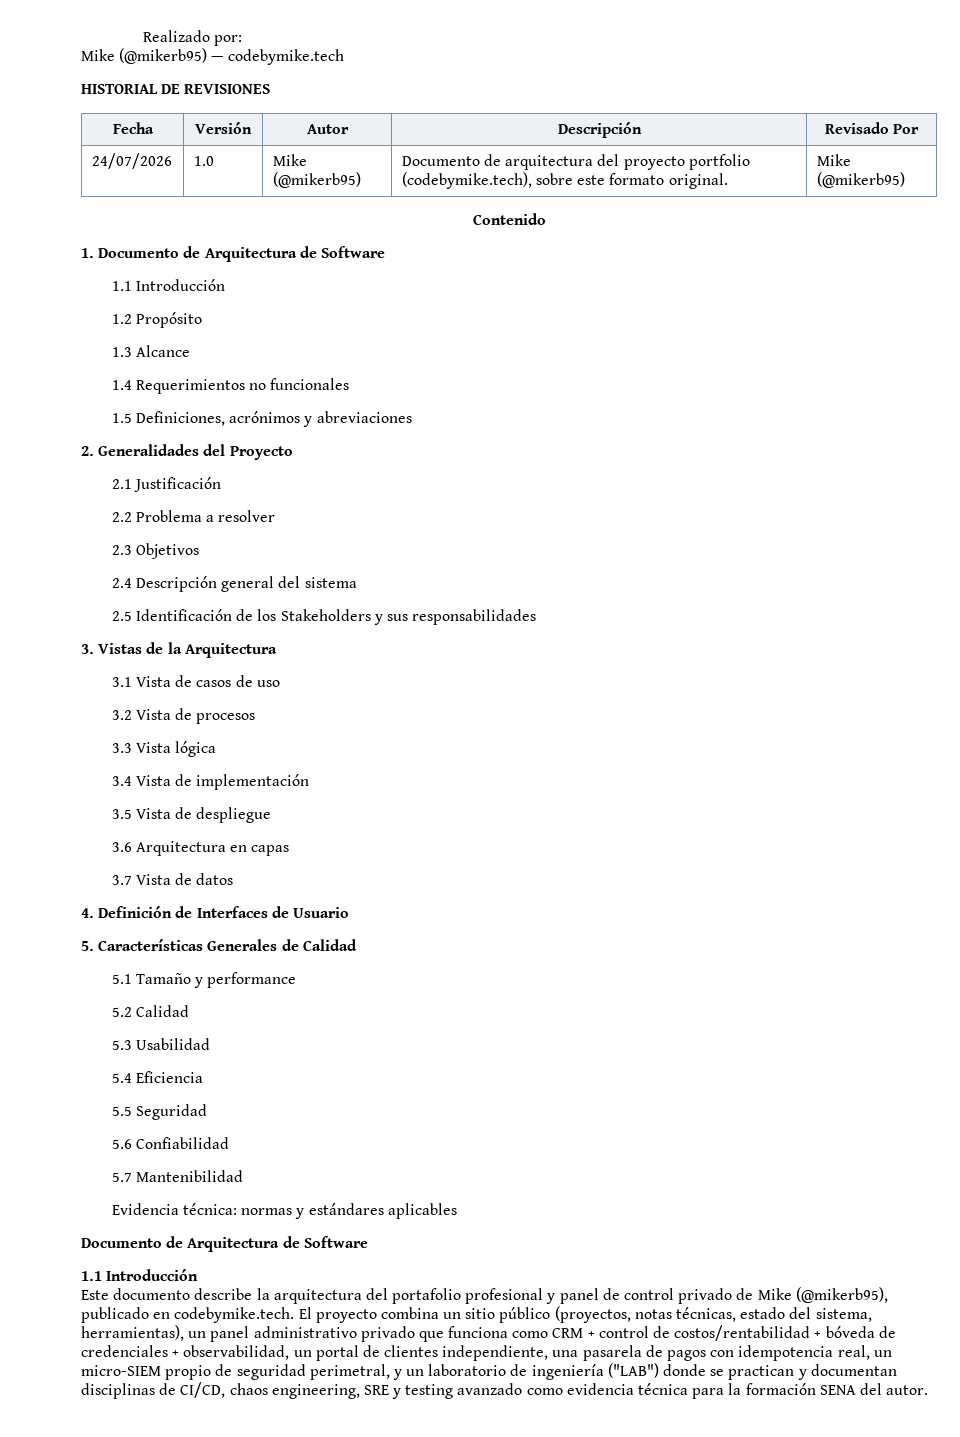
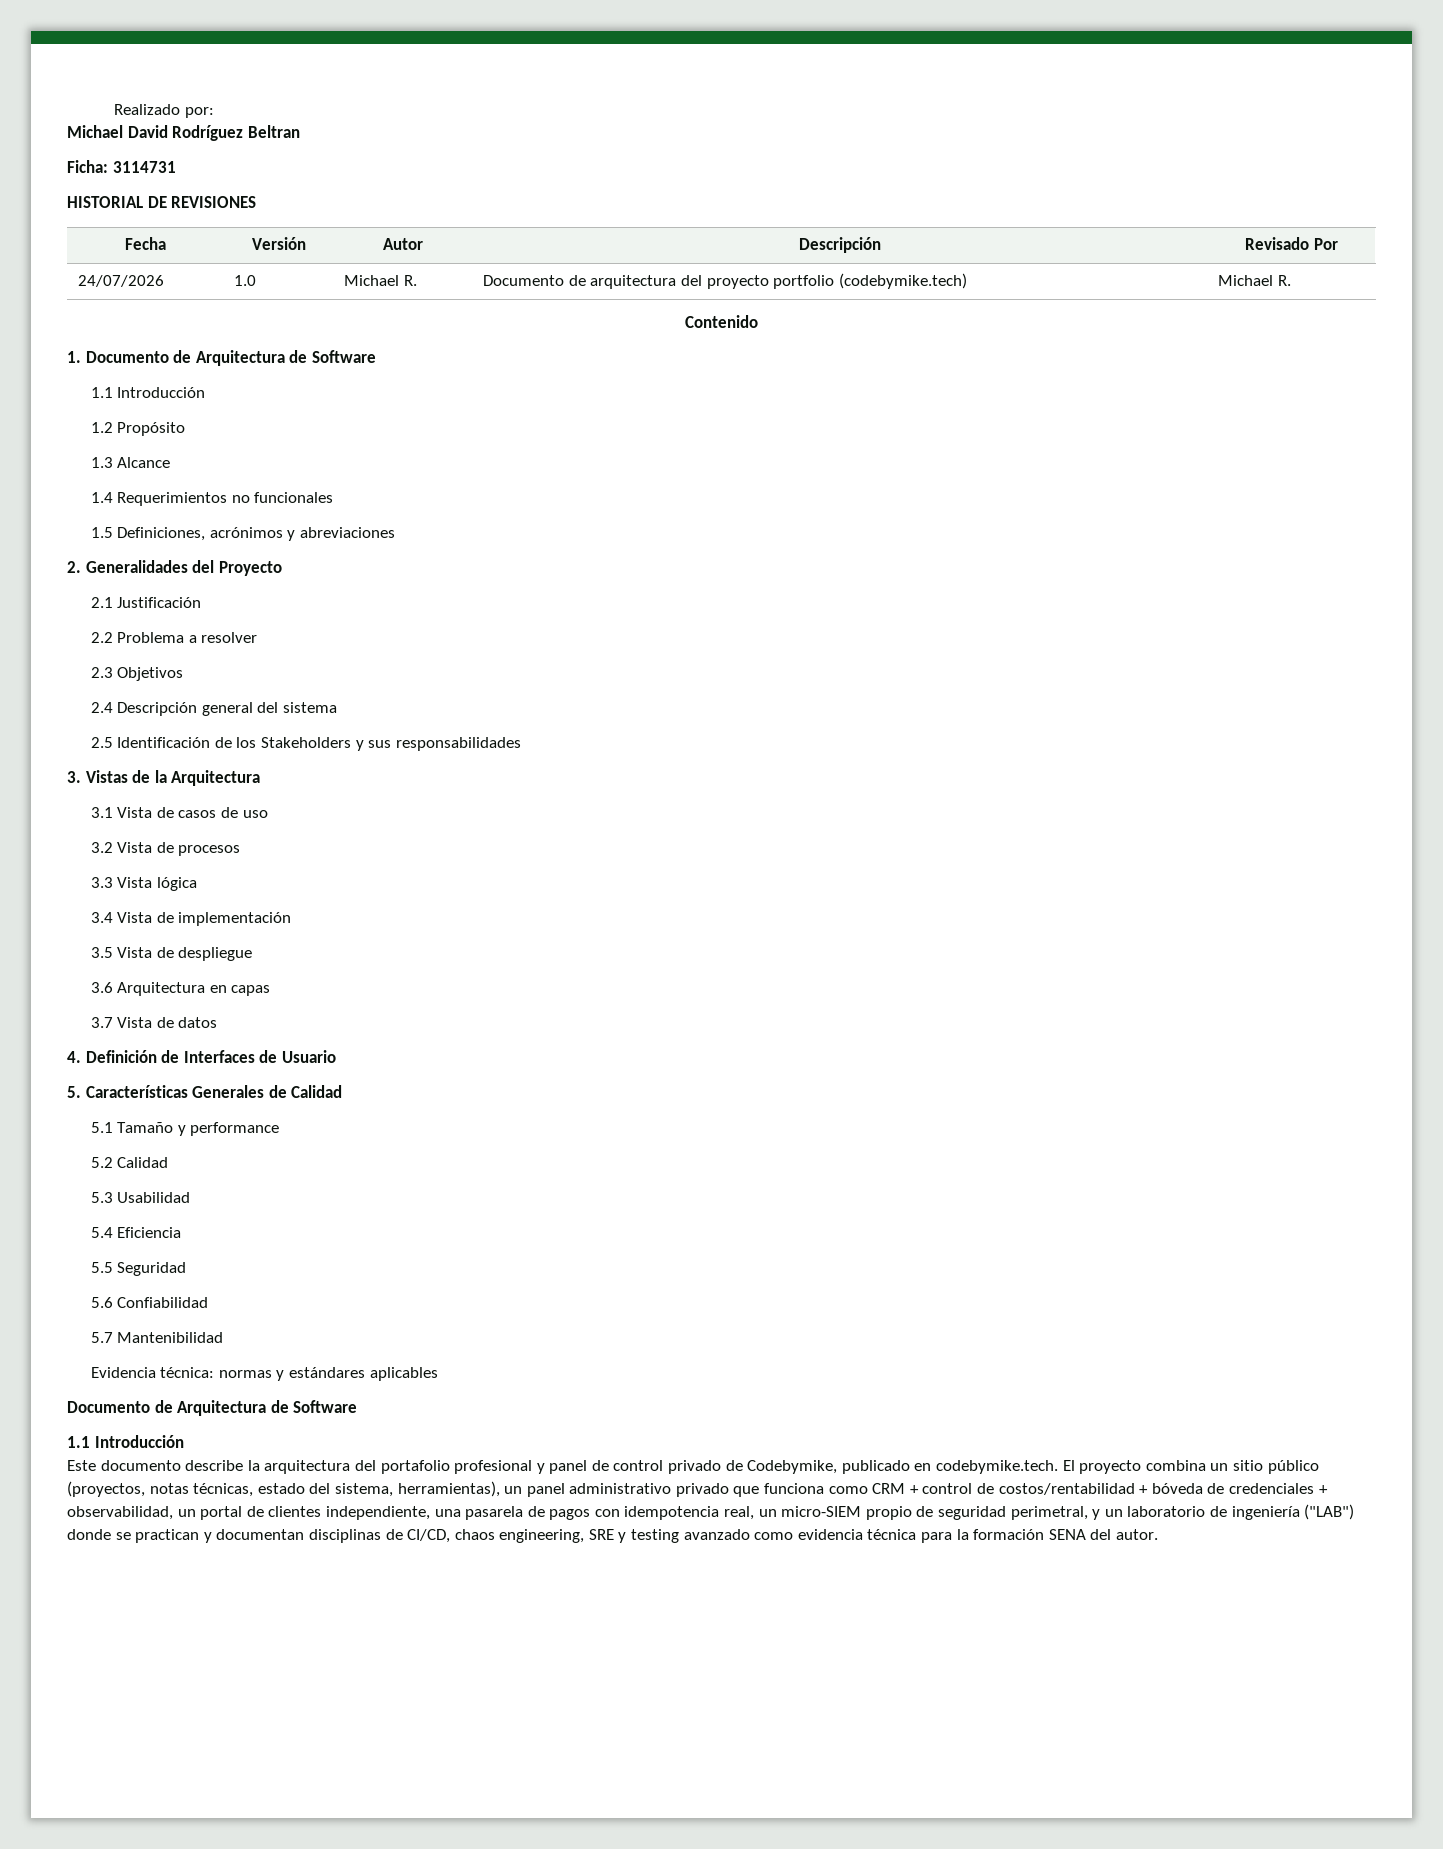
[81,48,344,65] Mike (@mikerb95) — codebymike.tech -> [67,125,300,141] [67,160,176,173] Michael David Rodríguez Beltran // Ficha: 3114731
[272,154,307,166] [272,172,361,188] Mike (@mikerb95) -> [344,275,417,286] Michael R.
[401,172,728,189] [816,154,851,166] [816,172,905,188] (codebymike.tech), sobre este formato original. | Mike (@mikerb95) -> [838,273,967,289] [1218,275,1291,286] (codebymike.tech) | Michael R.
[757,1287,888,1303] Mike (@mikerb95), -> [747,1460,838,1474] Codebymike,

